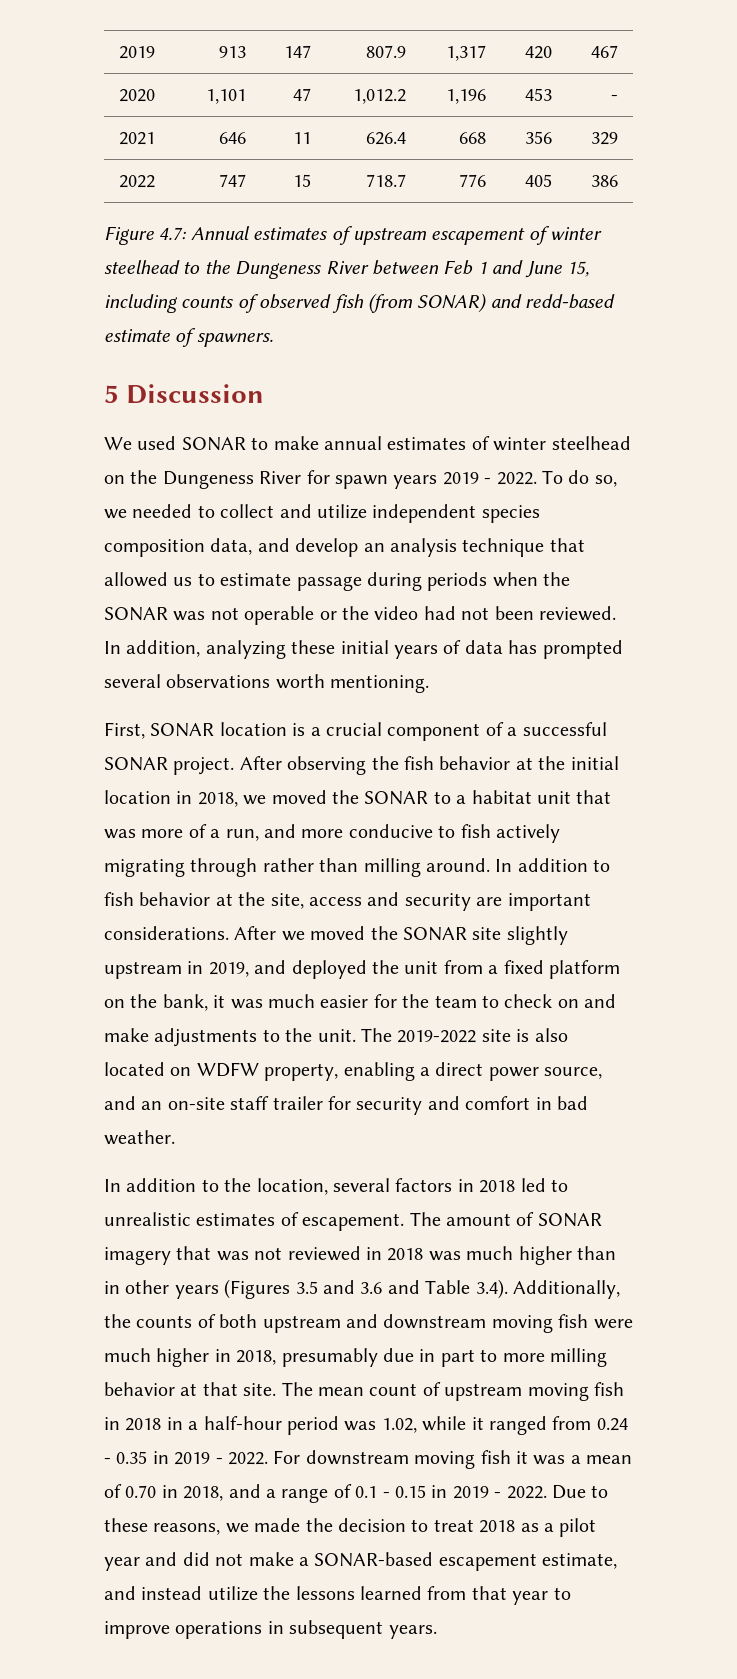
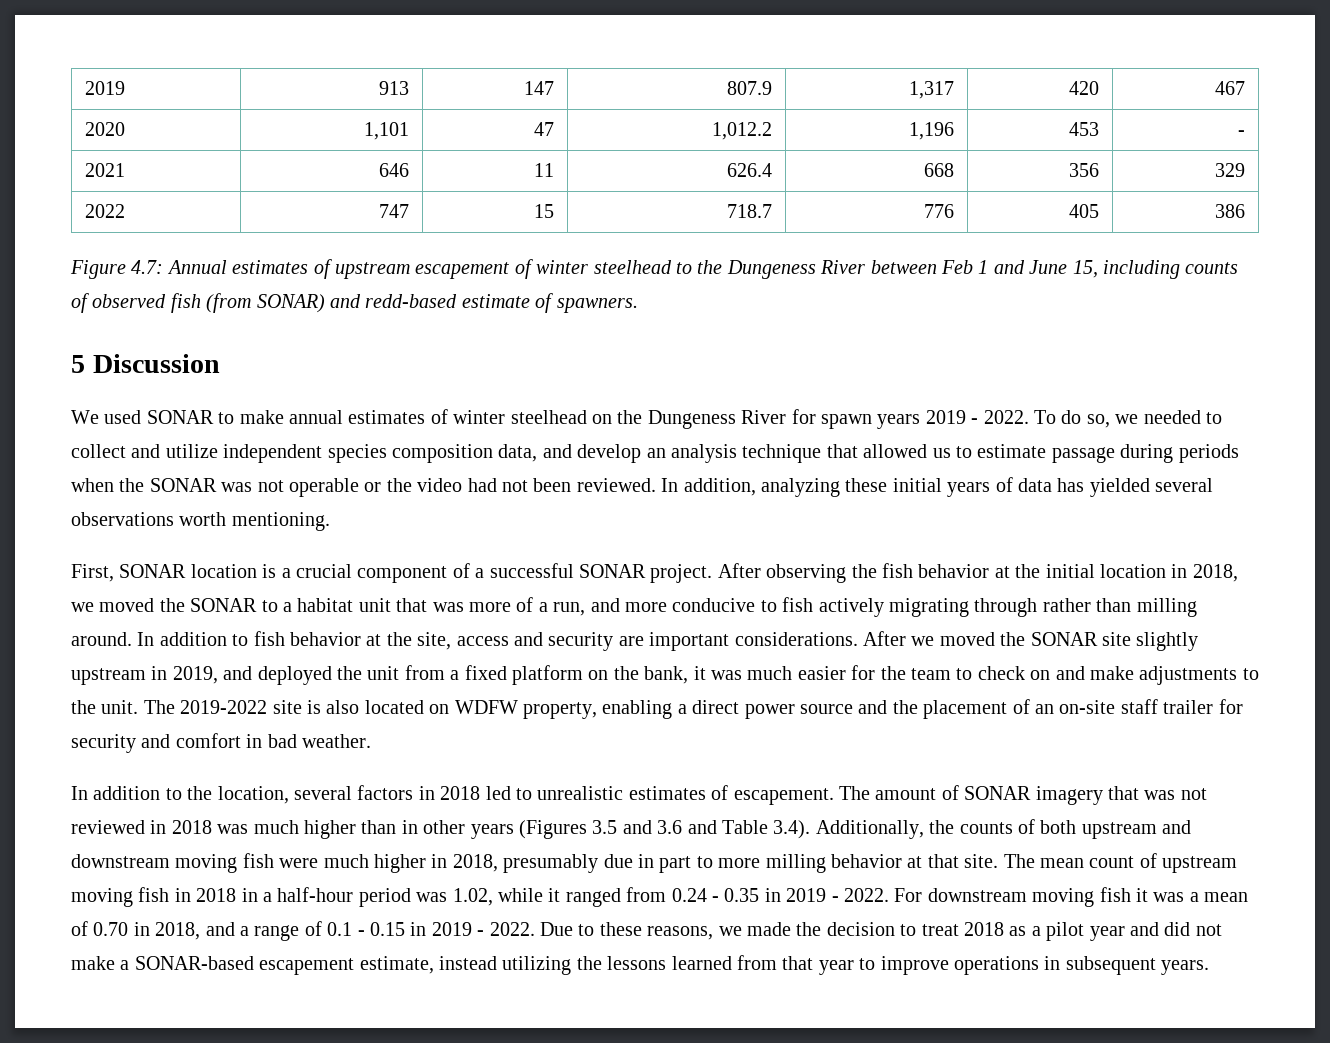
[542,640,623,659] prompted -> [1089,478,1150,497] yielded
[544,1067,603,1079] [104,1096,136,1110] source, and -> [799,699,1030,719] source and the placement of
[104,1586,258,1601] and instead utilize -> [439,956,572,975] instead utilizing

